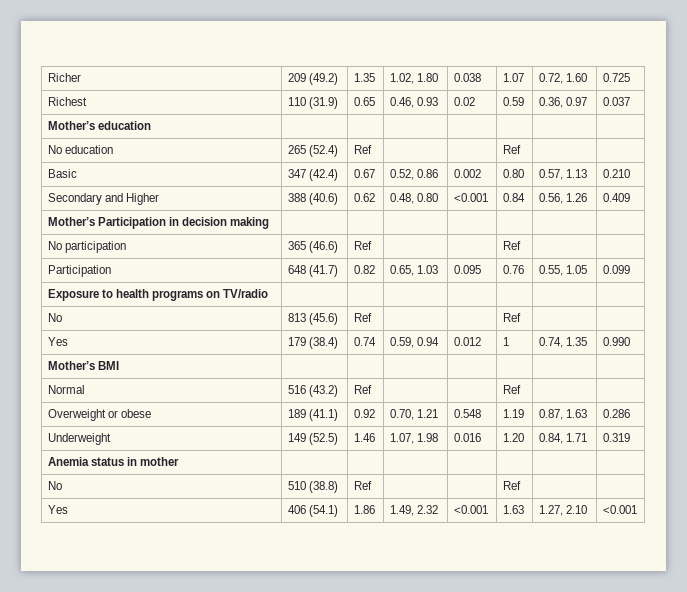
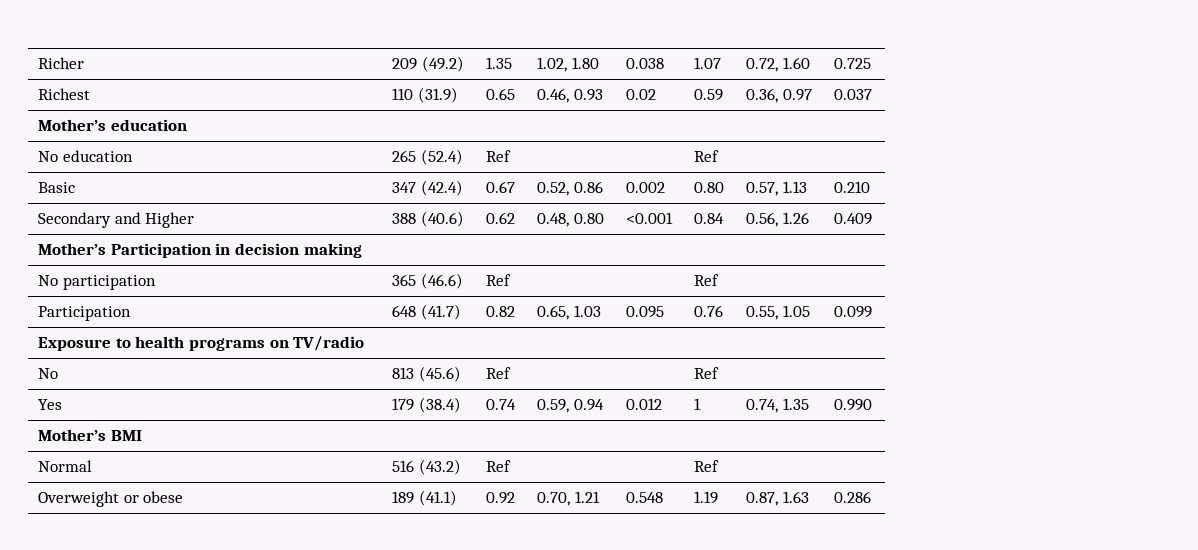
[47,433,111,445] [287,433,339,445] [353,433,375,442] [389,433,439,444] [453,433,481,442] [502,433,524,442] [538,433,588,444] [602,433,630,442] [47,457,180,466] [47,481,62,490] [287,481,339,493] [353,481,372,490] [502,481,521,490] [47,505,68,514] [287,505,339,517] [353,505,375,514] [389,505,439,516] [453,505,488,514] [502,505,524,514] [538,505,588,516] [602,505,637,514] // Underweight | 149 (52.5) | 1.46 | 1.07, 1.98 | 0.016 | 1.20 | 0.84, 1.71 | 0.319 // Anemia status in mother | | | | | | | // No | 510 (38.8) | Ref | | | Ref | | // Yes | 406 (54.1) | 1.86 | 1.49, 2.32 | <0.001 | 1.63 | 1.27, 2.10 | <0.001 -> (872, 497) none

